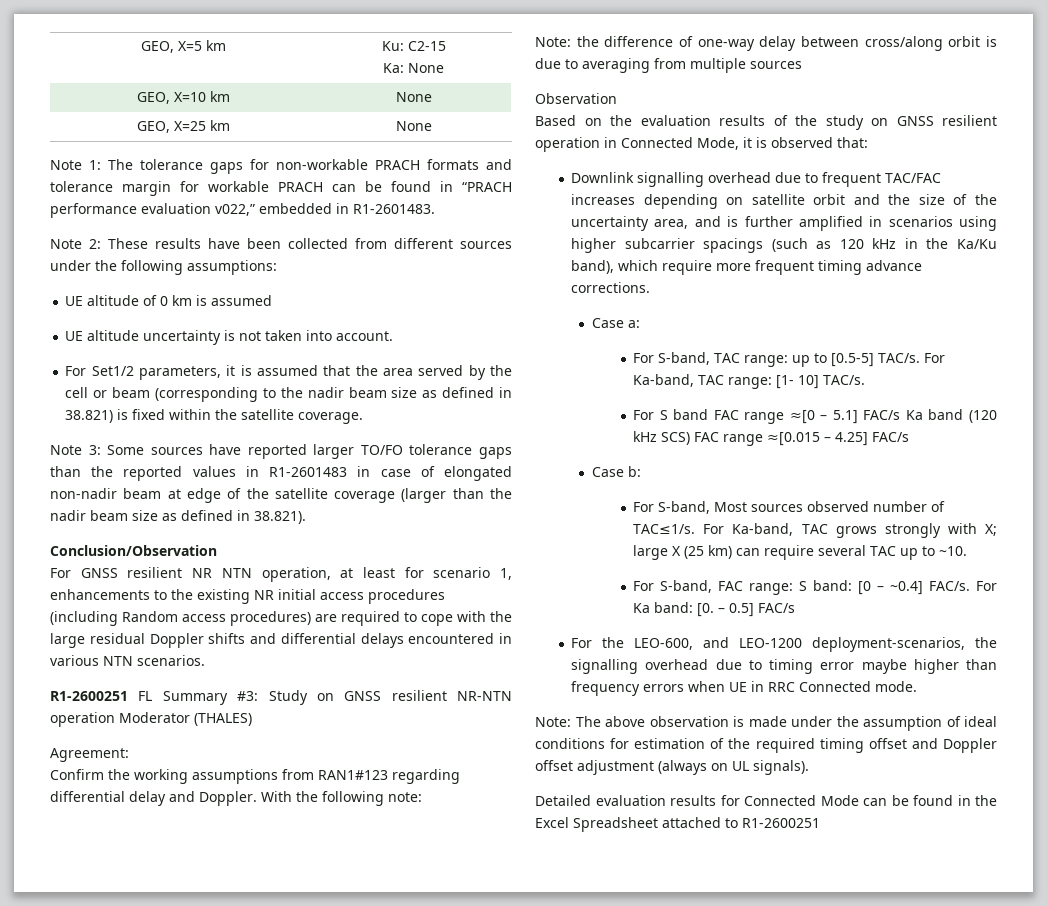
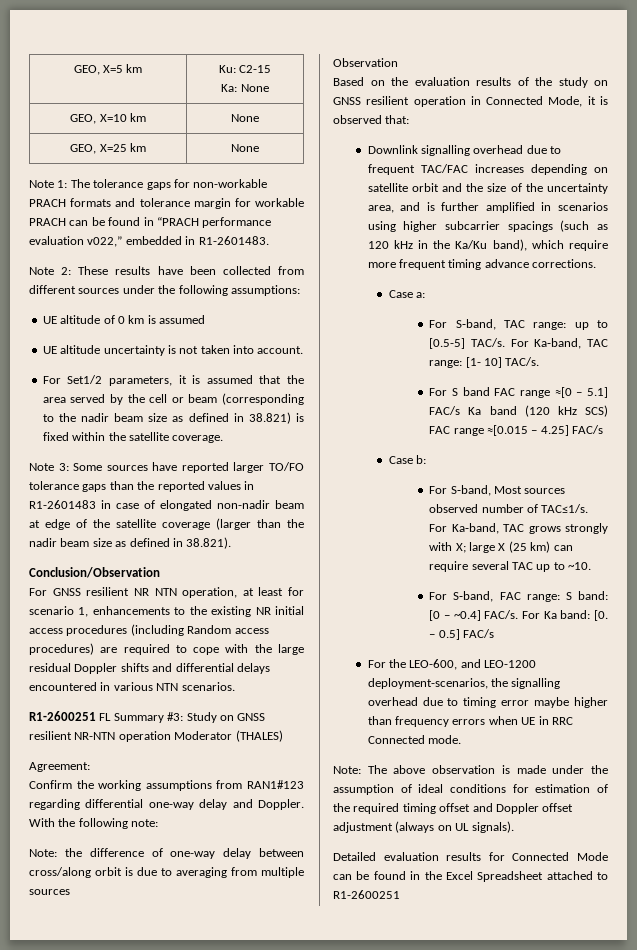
(125, 796) none -> [148,802,194,810] one-way

